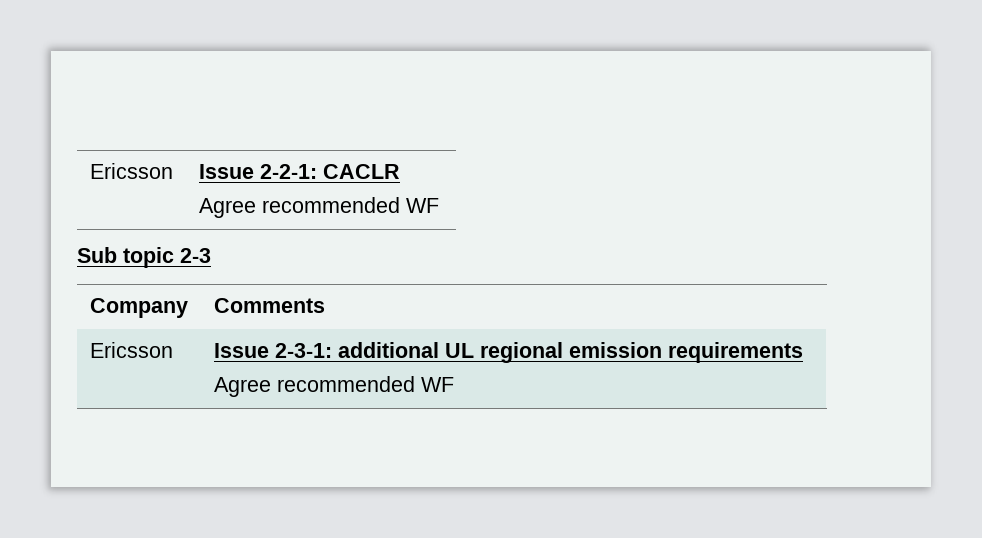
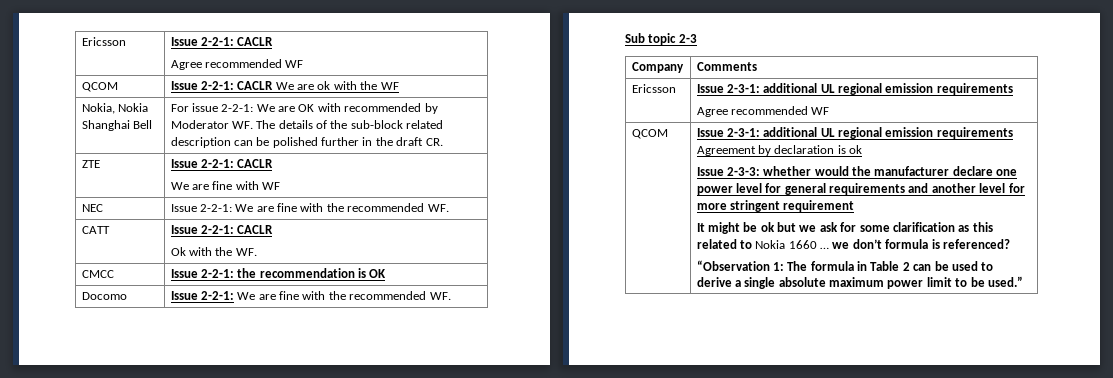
(439, 205) none -> [81,82,118,92] [170,81,399,90] [81,103,148,114] [81,120,152,131] [170,103,438,114] [170,120,444,129] [170,137,443,148] [81,160,100,168] [170,159,274,168] [170,181,281,190] [81,204,103,212] [170,203,449,212] [81,226,110,234] [170,225,274,234] [170,247,257,256] [81,270,114,278] [170,268,387,278] [81,292,127,300] [170,291,451,300] // QCOM | Issue 2-2-1: CACLR We are ok with the WF // Nokia, Nokia Shanghai Bell | For issue 2-2-1: We are OK with recommended by Moderator WF. The details of the sub-block related description can be polished further in the draft CR. // ZTE | Issue 2-2-1: CACLR // We are fine with WF // NEC | Issue 2-2-1: We are fine with the recommended WF. // CATT | Issue 2-2-1: CACLR // Ok with the WF. // CMCC | Issue 2-2-1: the recommendation is OK // Docomo | Issue 2-2-1: We are fine with the recommended WF.
(454, 384) none -> [631,129,668,139] [696,127,1013,139] [696,145,863,156] [696,166,1018,176] [696,183,1025,195] [696,200,855,212] [696,222,993,234] [696,239,1010,249] [696,260,994,271] [696,276,1023,289] // QCOM | Issue 2-3-1: additional UL regional emission requirements Agreement by declaration is ok // Issue 2-3-3: whether would the manufacturer declare one power level for general requirements and another level for more stringent requirement // It might be ok but we ask for some clarification as this related to Nokia 1660 … we don’t formula is referenced? // “Observation 1: The formula in Table 2 can be used to derive a single absolute maximum power limit to be used.”

